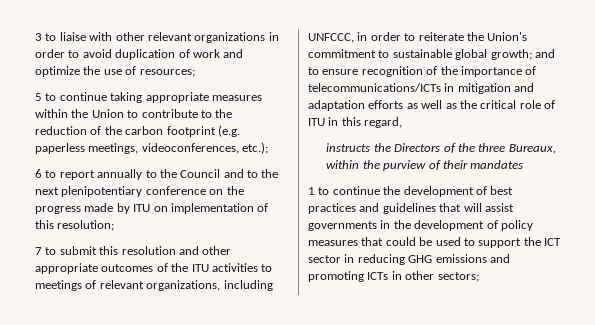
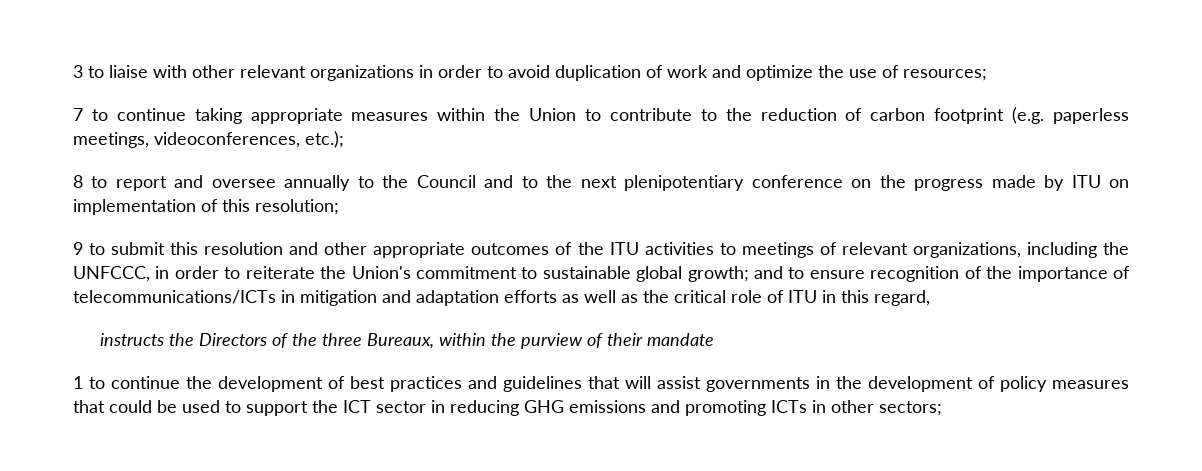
[35,93,42,101] 5 -> [73,108,83,121] 7
[104,126,122,135] the -> (863, 114) none
[35,169,42,178] 6 -> [73,175,83,188] 8
(95, 175) none -> [174,175,276,188] and oversee
[35,247,42,255] 7 -> [73,242,83,255] 9
(273, 285) none -> [1103,242,1129,255] the
[470,160,524,169] mandates -> [646,333,714,346] mandate

